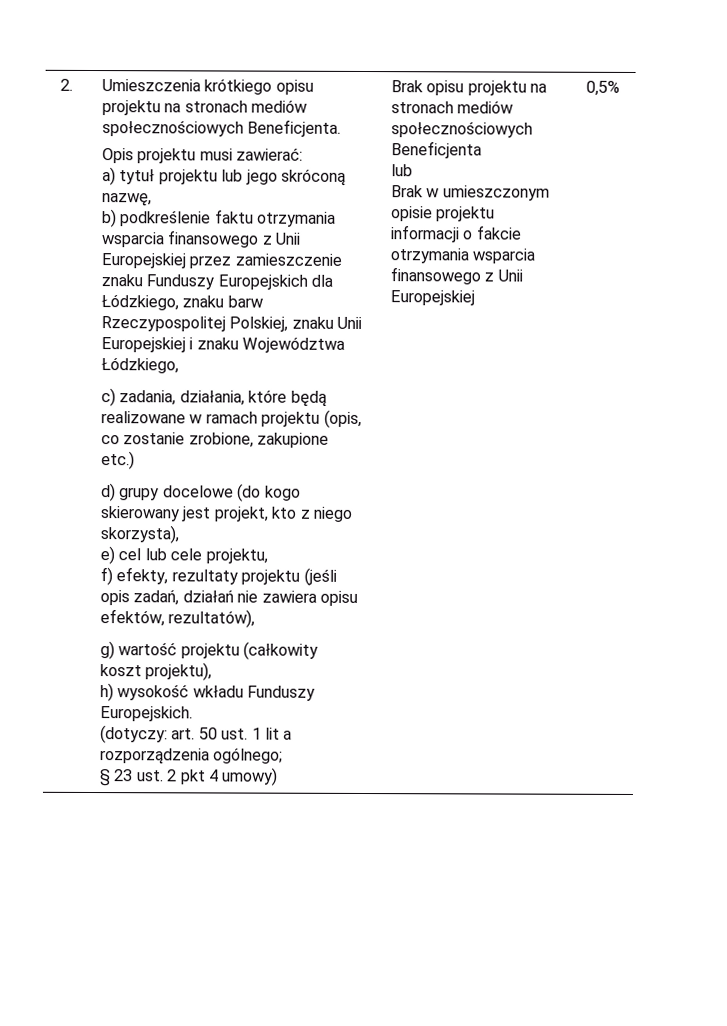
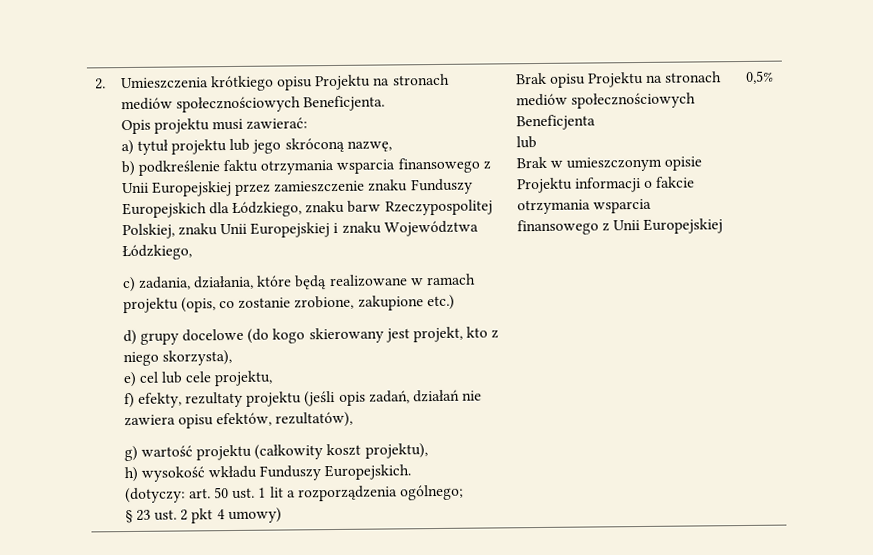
[101,100,161,116] projektu -> [315,74,372,91] Projektu
[467,80,527,96] projektu -> [588,71,645,88] Projektu
[436,206,496,222] projektu -> [516,177,573,194] Projektu

